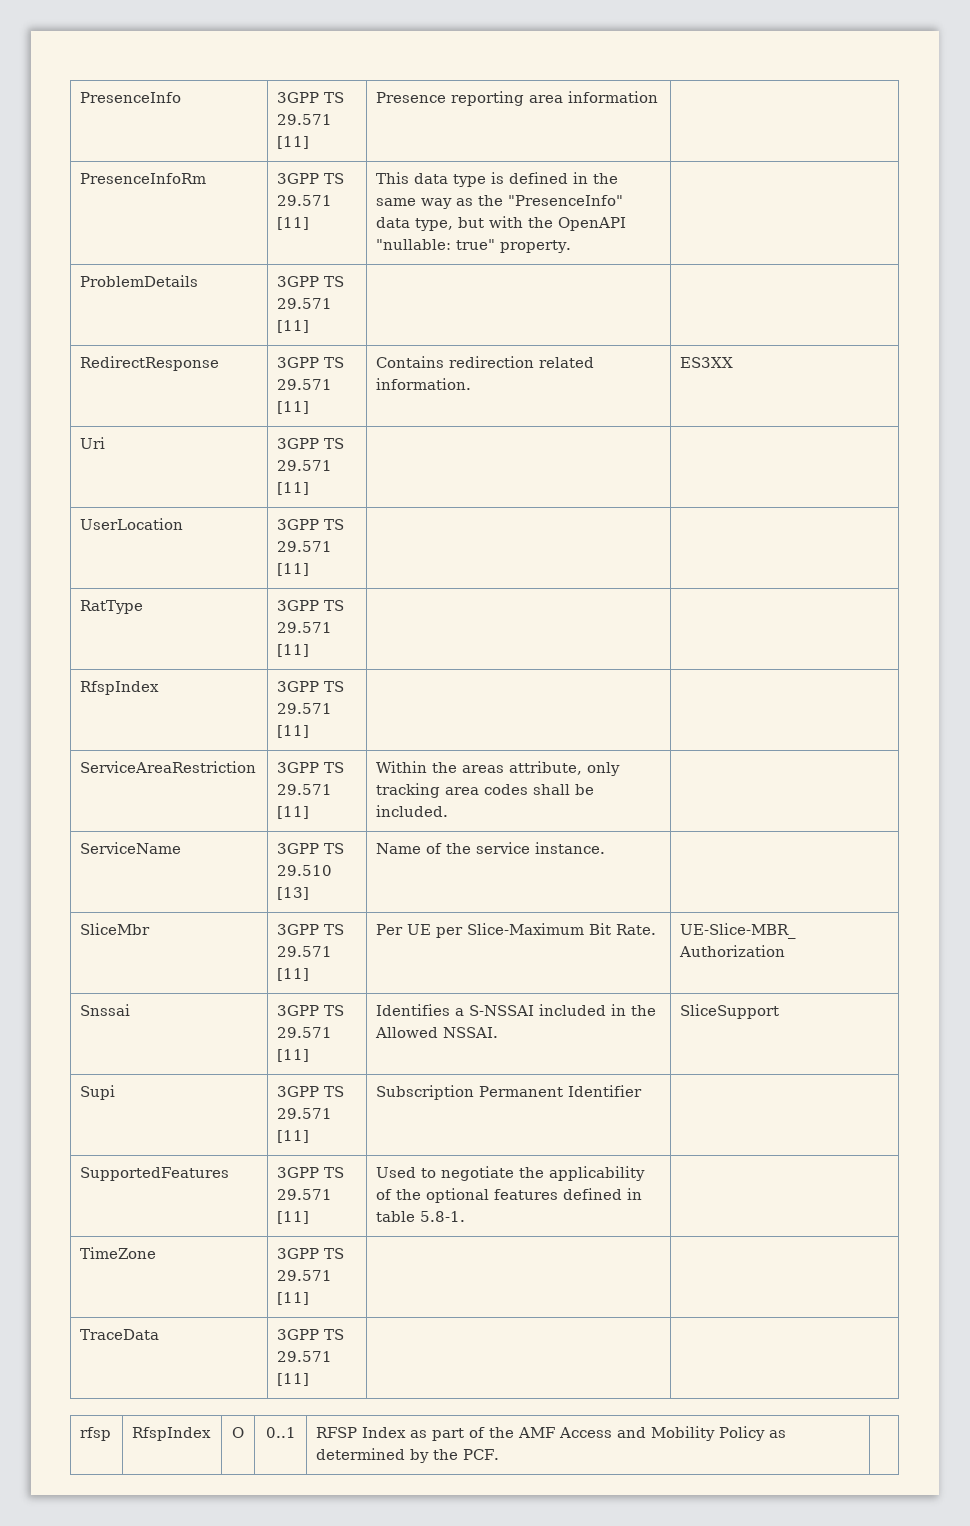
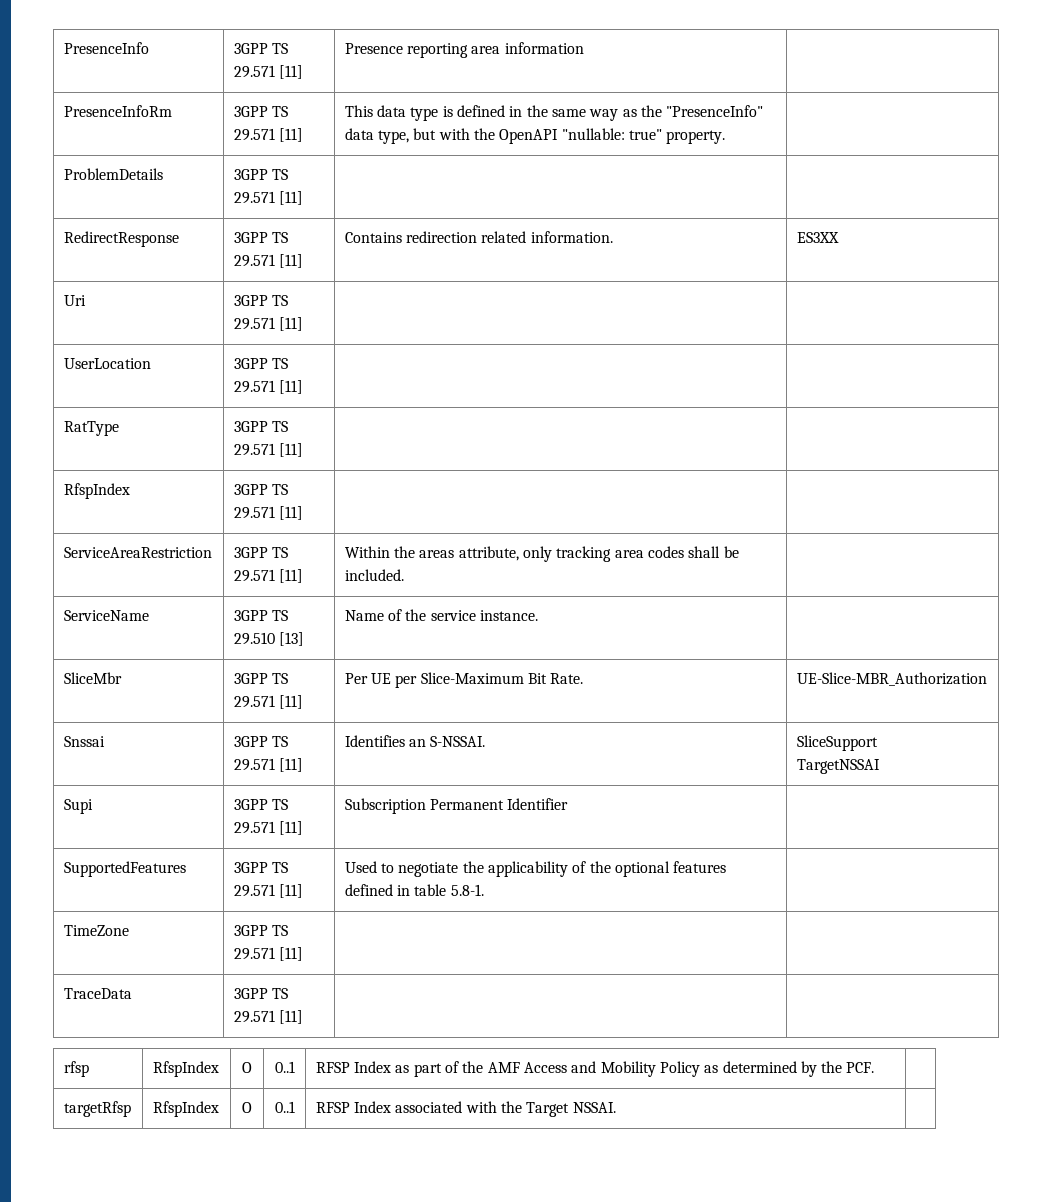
[455,1004,657,1016] [375,1027,499,1038] a S-NSSAI included in the Allowed NSSAI. -> [409,736,486,747] an S-NSSAI.
(780, 1011) none -> [796,759,880,774] // TargetNSSAI
(500, 1454) none -> [63,1101,131,1117] [152,1101,219,1117] [242,1102,252,1113] [274,1101,295,1113] [315,1101,616,1117] // targetRfsp | RfspIndex | O | 0..1 | RFSP Index associated with the Target NSSAI. |

